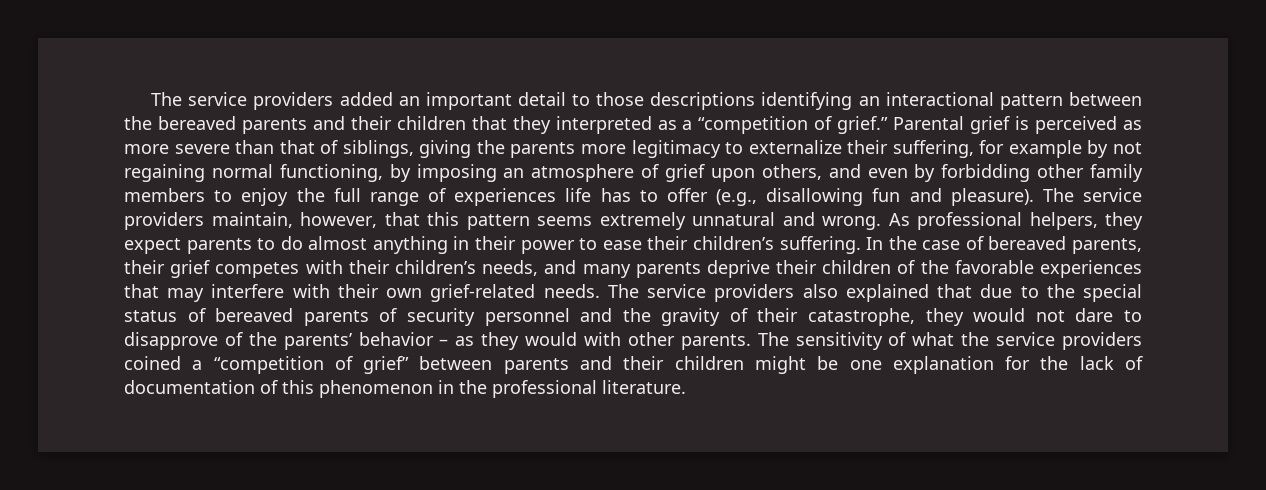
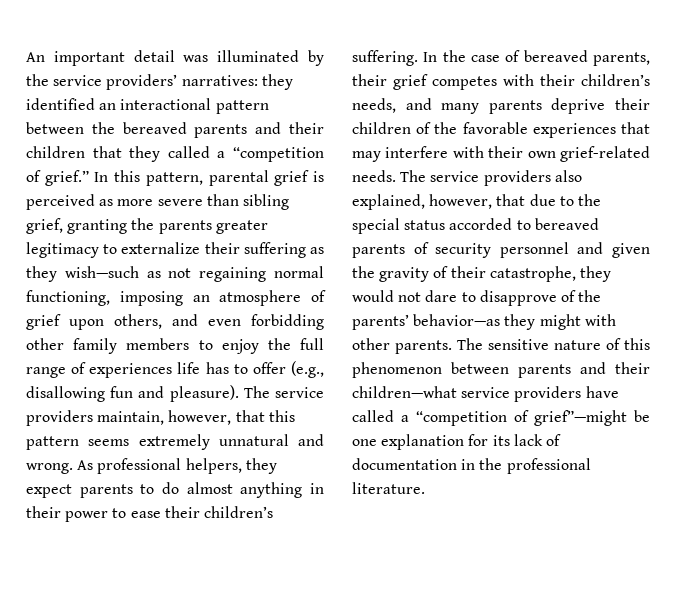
[151,92,853,110] The service providers added an important detail to those descriptions identifying -> [26,50,324,66] [26,74,293,90] [26,98,95,110] An important detail was illuminated by the service providers’ narratives: they identified
[555,116,677,134] interpreted as -> [167,146,210,158] called
[893,116,965,130] Parental -> [94,170,269,186] In this pattern, parental
[279,140,472,158] that of siblings, giving -> [242,194,289,210] [26,218,128,234] sibling grief, granting
[580,144,626,154] more -> [215,220,268,234] greater
[892,140,1109,158] suffering, for example by -> [243,242,324,258] [26,266,161,282] suffering as they wish—such as
[389,164,411,182] by -> (110, 298) none
[914,164,936,182] by -> (241, 322) none
[845,284,929,302] explained -> [352,194,493,210] explained, however,
[187,308,206,322] of -> [449,218,531,230] accorded to
(613, 315) none -> [612,243,650,258] given
[358,332,1143,350] [124,356,806,374] behavior – as they would with other parents. The sensitivity of what the service providers coined a “competition of grief” between parents and their children might -> [413,314,616,330] [352,338,650,354] [352,362,650,378] [352,386,619,402] [352,410,627,426] behavior—as they might with other parents. The sensitive nature of this phenomenon between parents and their children—what service providers have called a “competition of grief”—might
[1040,356,1069,370] the -> [492,435,510,446] its
[260,380,433,398] of this phenomenon -> (457, 464) none

